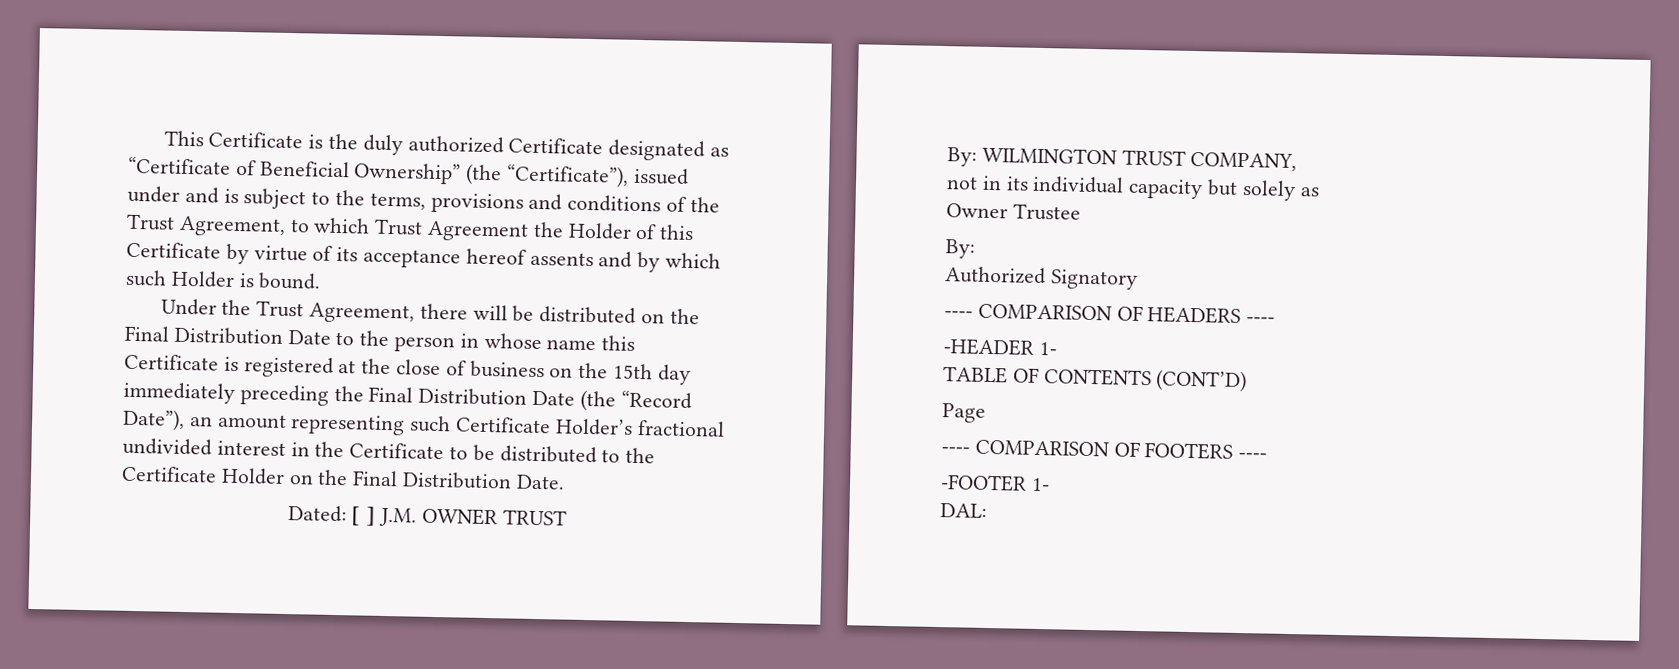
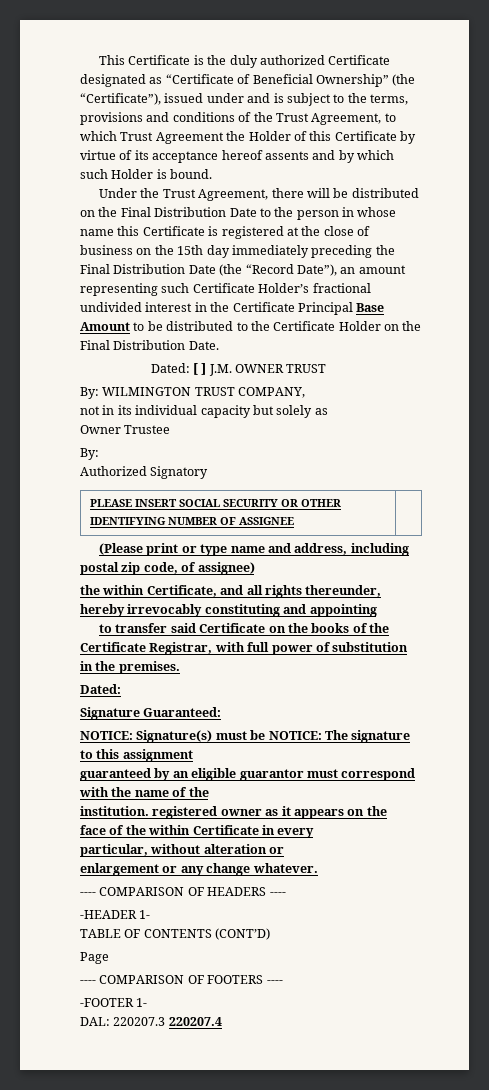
(445, 451) none -> [297,302,385,315] [80,322,130,331] Principal Base Amount
(1138, 279) none -> [89,499,341,507] [89,517,294,525] [99,543,409,556] [80,562,255,575] [80,585,382,598] [80,604,377,617] [99,623,390,633] [80,642,409,655] [80,661,180,674] [80,684,121,694] [80,707,222,720] [80,730,411,743] [80,749,193,762] [80,768,416,781] [79,787,209,797] [80,806,387,819] [80,825,315,838] [80,844,285,857] [80,863,318,876] // PLEASE INSERT SOCIAL SECURITY OR OTHER IDENTIFYING NUMBER OF ASSIGNEE | // (Please print or type name and address, including postal zip code, of assignee) // the within Certificate, and all rights thereunder, hereby irrevocably constituting and appointing // to transfer said Certificate on the books of the Certificate Registrar, with full power of substitution in the premises. // Dated: // Signature Guaranteed: // NOTICE: Signature(s) must be NOTICE: The signature to this assignment // guaranteed by an eligible guarantor must correspond with the name of the // institution. registered owner as it appears on the // face of the within Certificate in every // particular, without alteration or // enlargement or any change whatever.
(987, 510) none -> [113,1017,222,1026] 220207.3 220207.4

